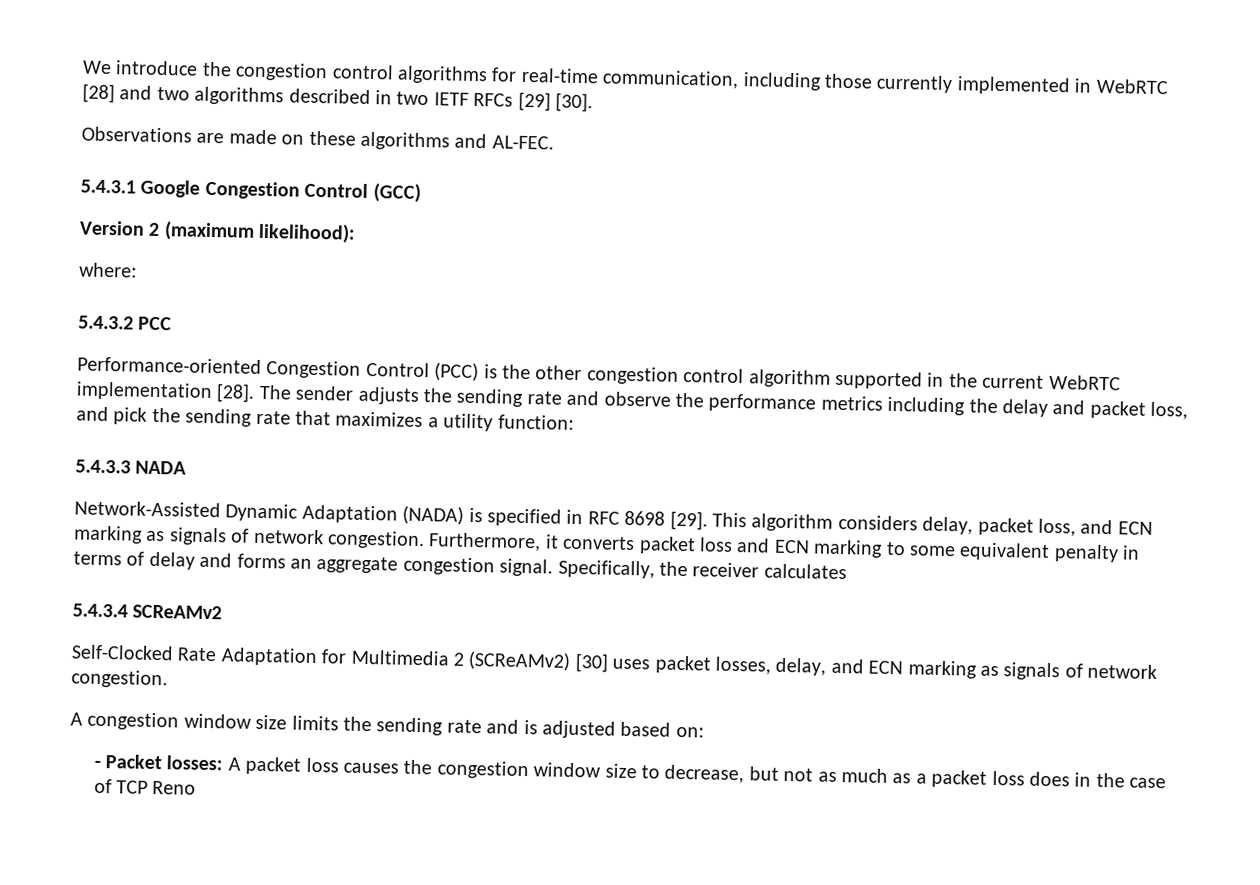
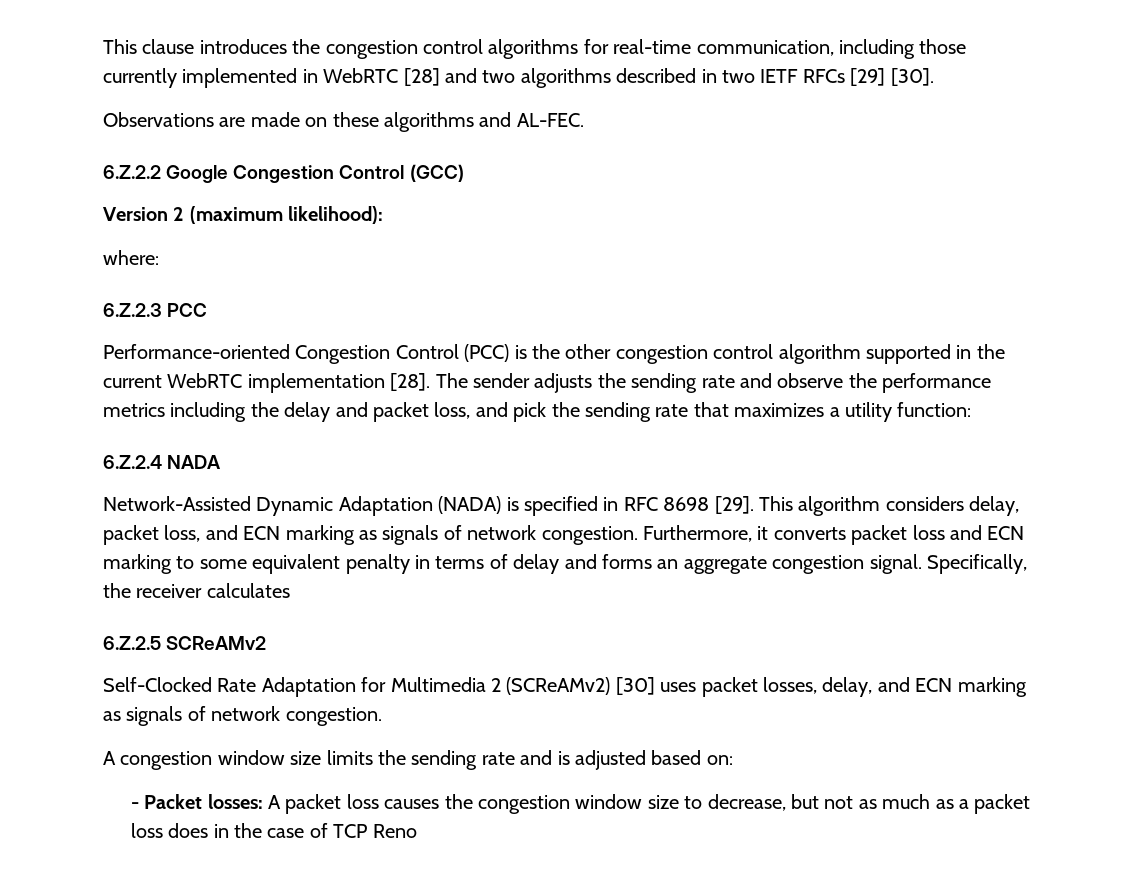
[82,60,199,76] We introduce -> [103,39,287,54] This clause introduces
[80,179,136,194] 5.4.3.1 -> [103,165,161,179] 6.Z.2.2
[78,315,134,330] 5.4.3.2 -> [103,303,162,317] 6.Z.2.3
[75,459,131,474] 5.4.3.3 -> [103,455,162,469] 6.Z.2.4
[72,603,128,618] 5.4.3.4 -> [103,636,161,650] 6.Z.2.5

